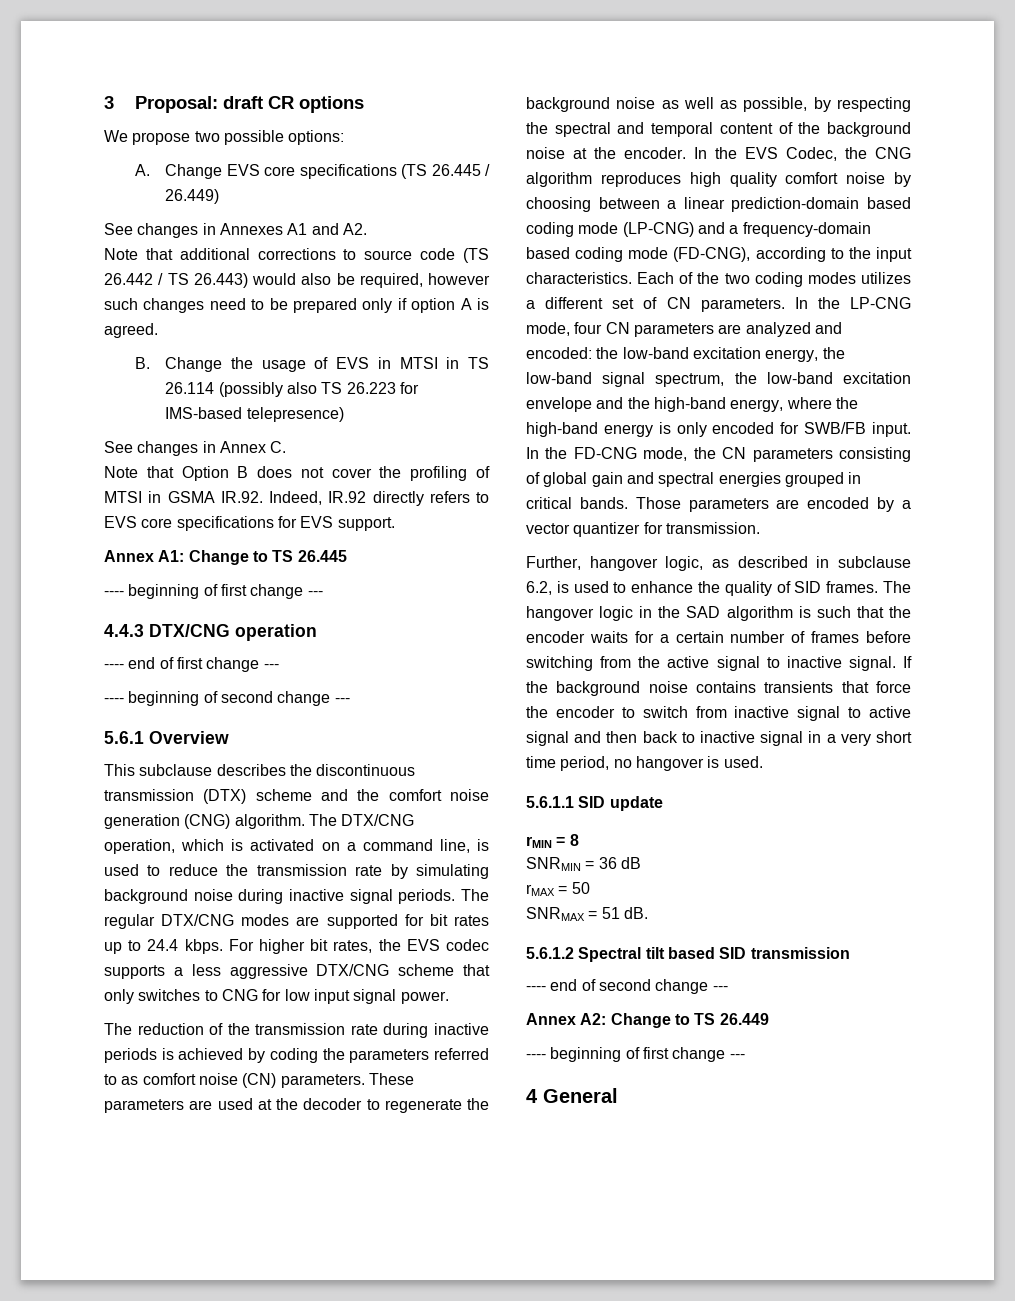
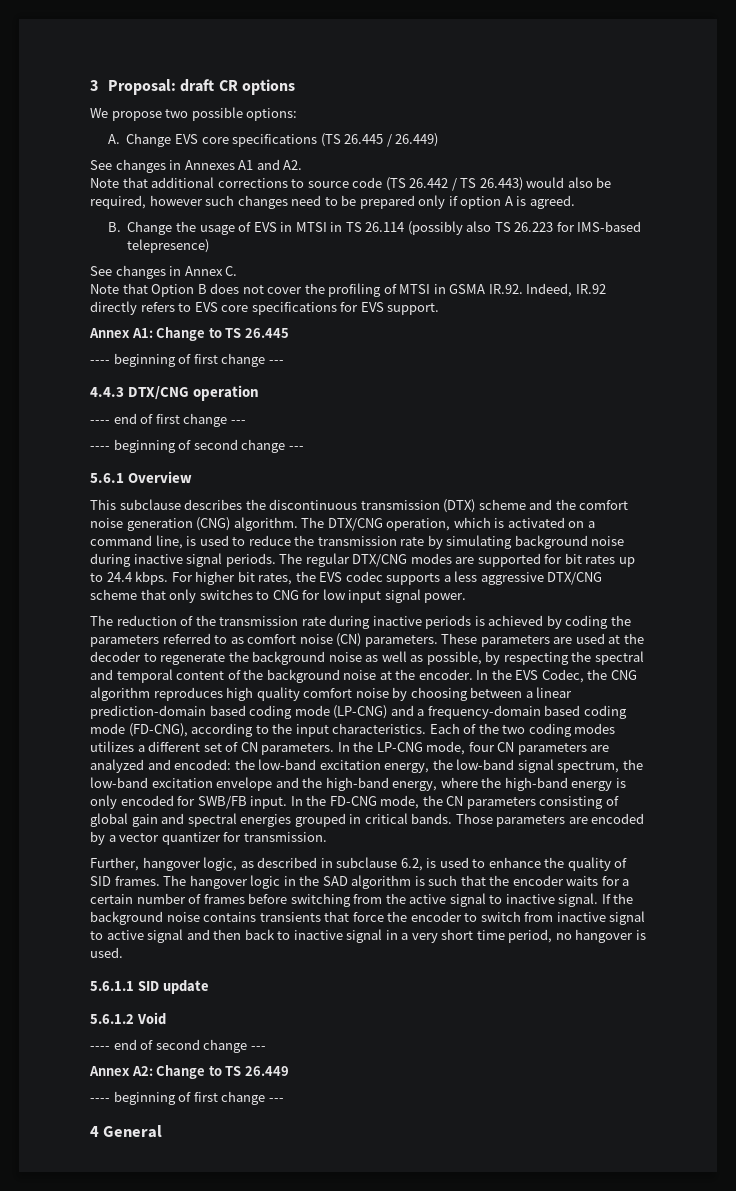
[526,834,579,848] [526,857,641,871] [526,882,590,896] [526,907,648,921] [526,947,850,962] rMIN = 8 // SNRMIN = 36 dB // rMAX = 50 // SNRMAX = 51 dB. // 5.6.1.2 Spectral tilt based SID transmission -> [90,1012,166,1025] 5.6.1.2 Void

